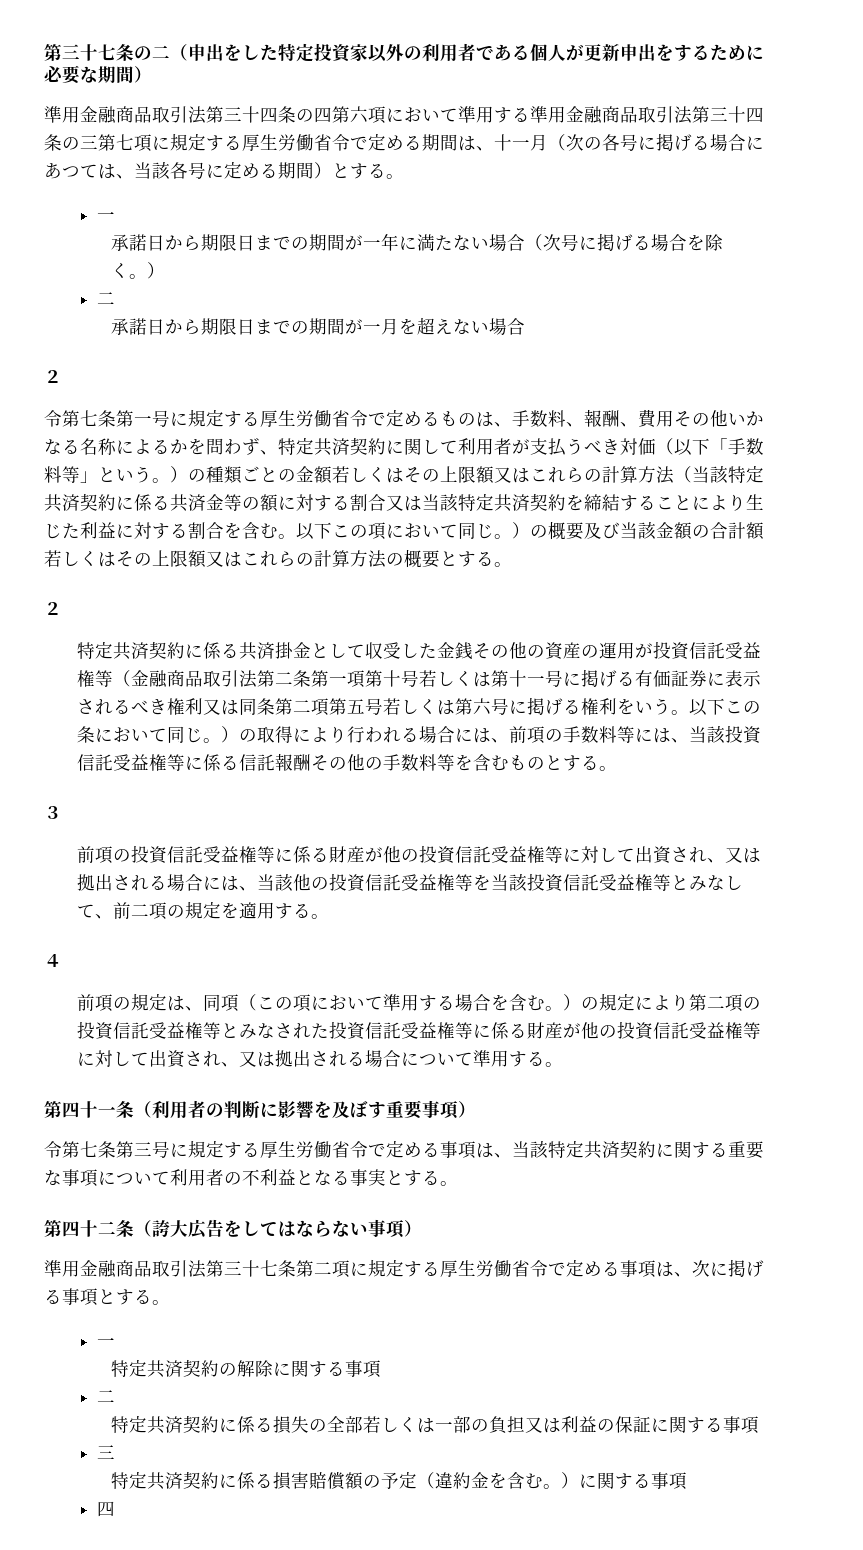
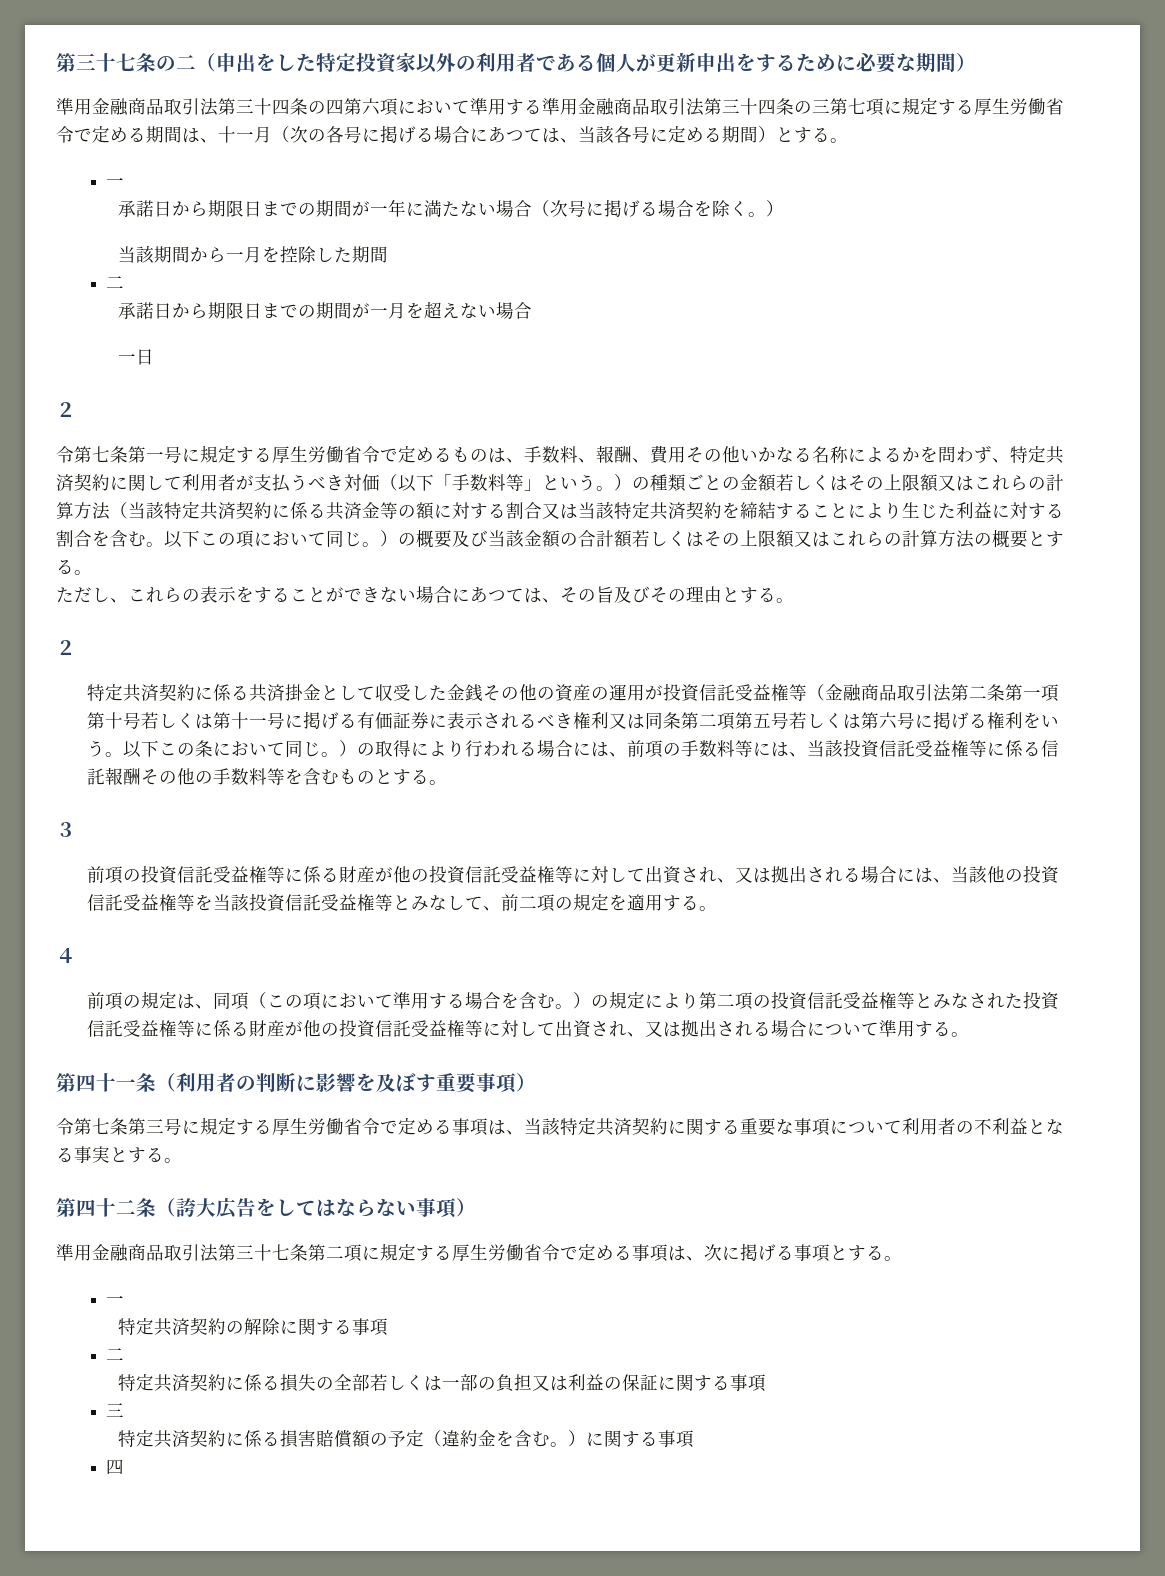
(165, 270) none -> [118,246,389,264] // 当該期間から一月を控除した期間
(525, 326) none -> [118,349,155,365] // 一日
(512, 564) none -> [56,586,794,603] // ただし、これらの表示をすることができない場合にあつては、その旨及びその理由とする。

